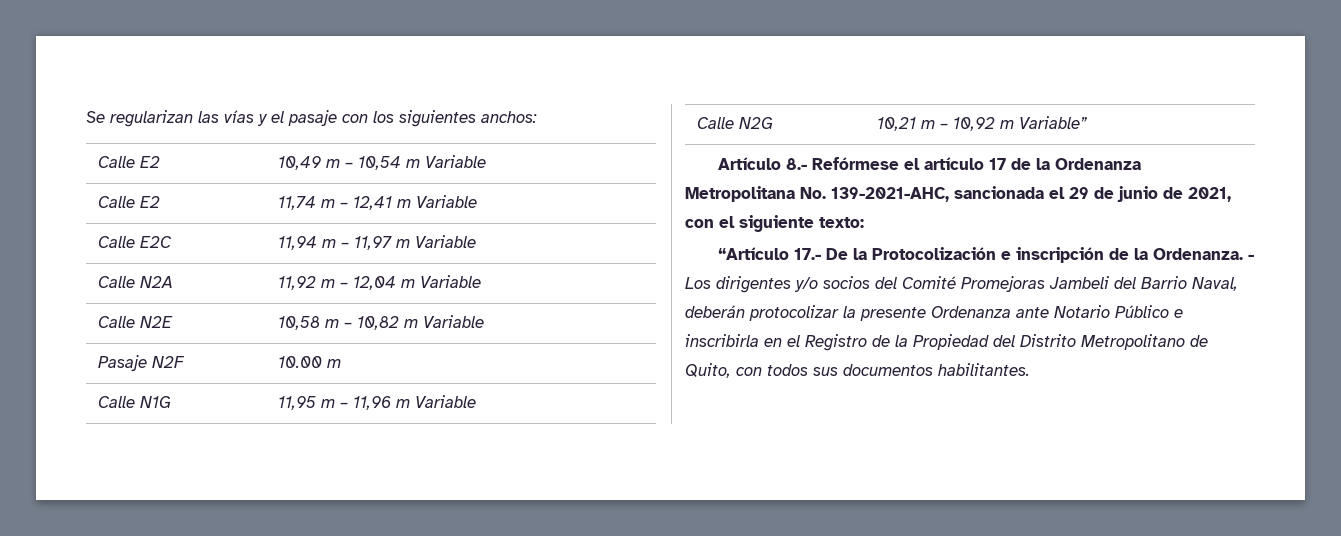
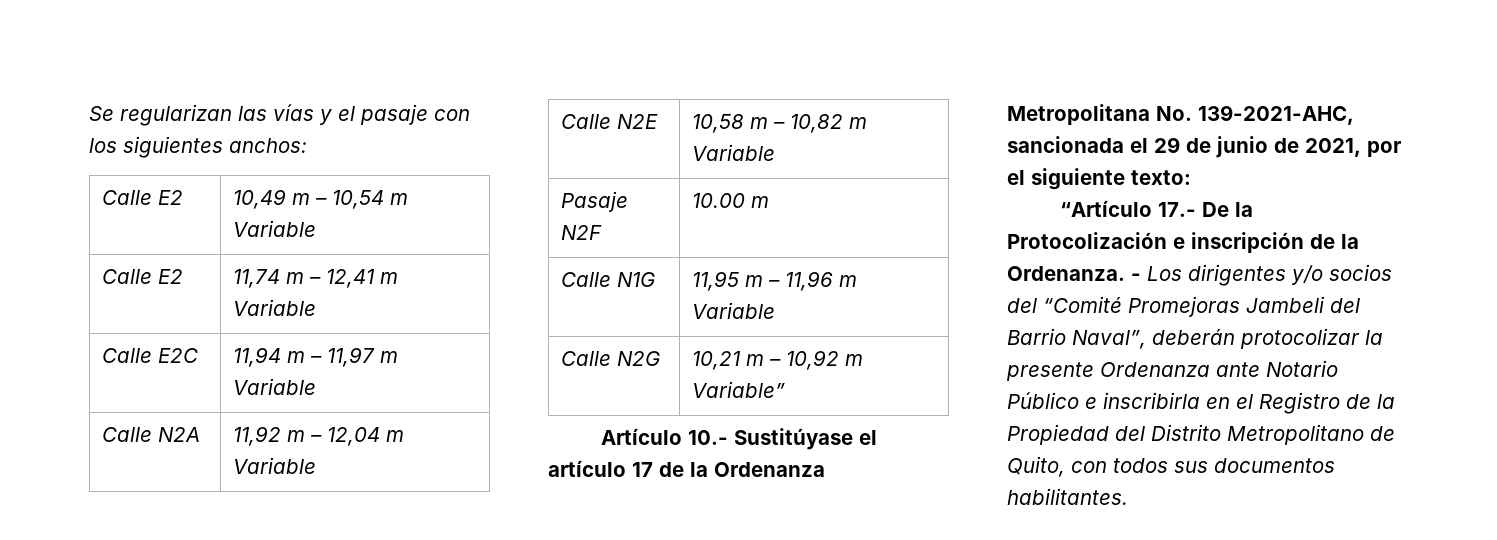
[785,157,899,170] 8.- Refórmese -> [687,428,853,450] 10.- Sustitúyase
[685,219,714,228] con -> [1367,141,1401,157] por
[902,276,956,289] Comité -> [1043,296,1122,313] “Comité
[1192,277,1238,291] Naval, -> [1072,330,1146,349] Naval”,

